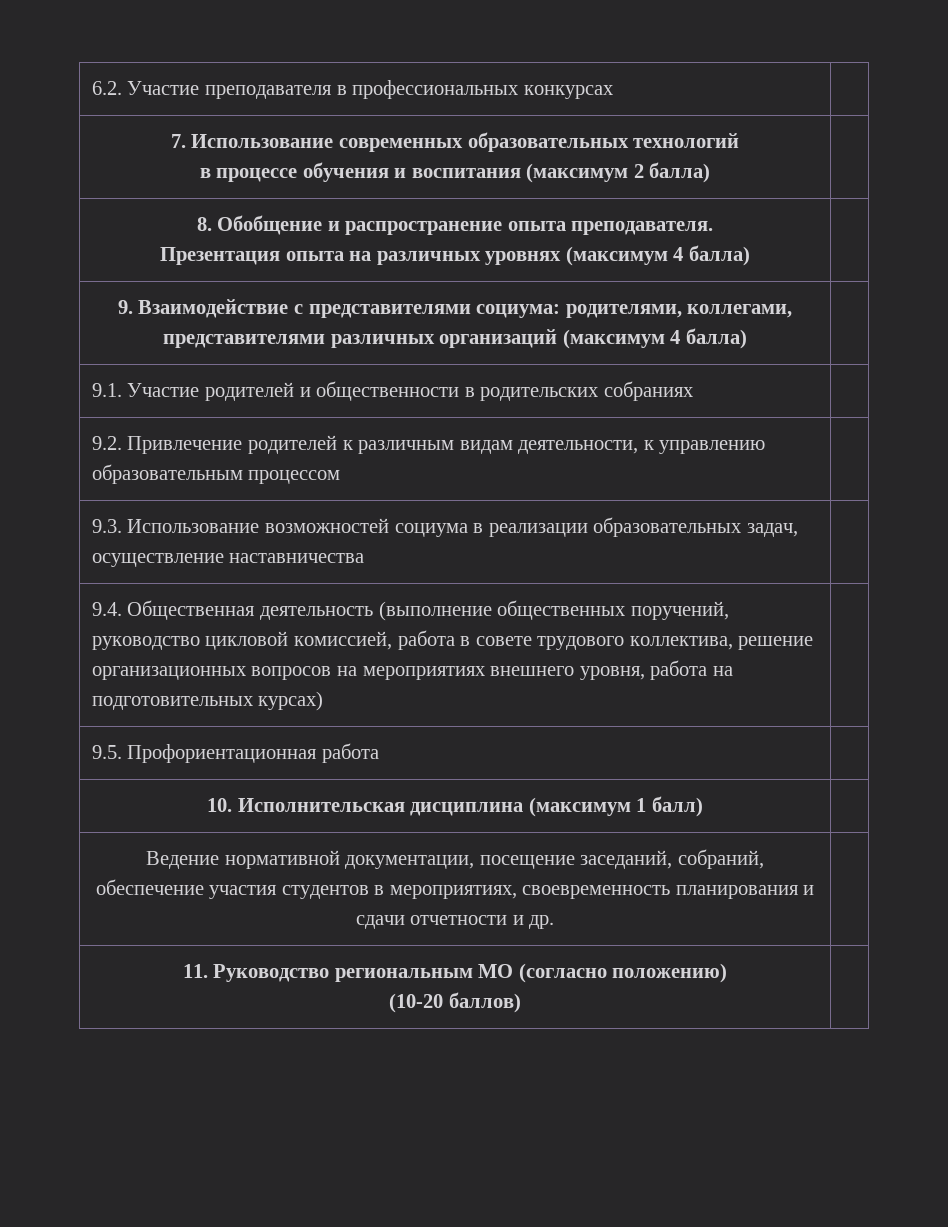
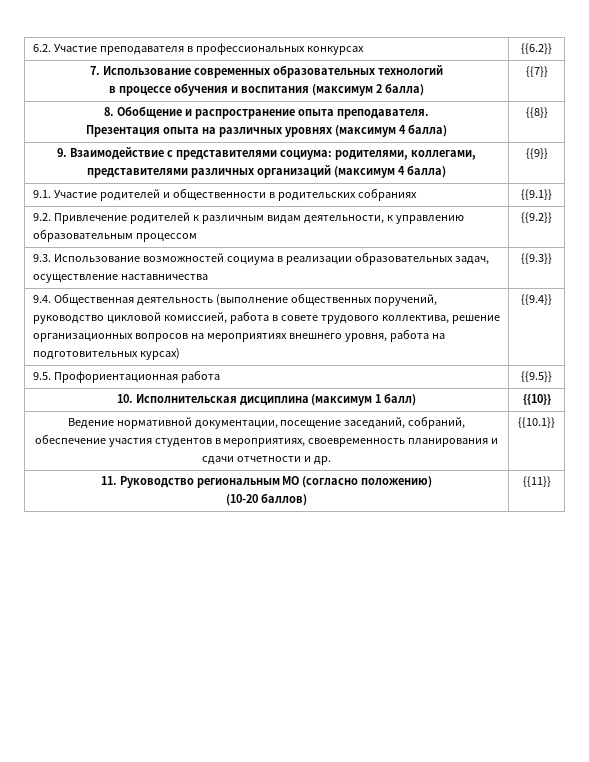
(613, 92) none -> [521,43,552,54] {{6.2}}
(711, 172) none -> [525,66,548,77] {{7}}
(750, 255) none -> [525,107,548,118] {{8}}
(747, 338) none -> [525,148,548,159] {{9}}
(693, 391) none -> [521,189,552,200] {{9.1}}
(341, 477) none -> [521,212,552,223] {{9.2}}
(365, 558) none -> [521,253,552,264] {{9.3}}
(324, 701) none -> [521,294,552,305] {{9.4}}
(380, 753) none -> [521,371,552,382] {{9.5}}
(703, 806) none -> [522,394,551,405] {{10}}
(555, 922) none -> [518,417,555,428] {{10.1}}
(521, 1002) none -> [522,476,551,487] {{11}}

